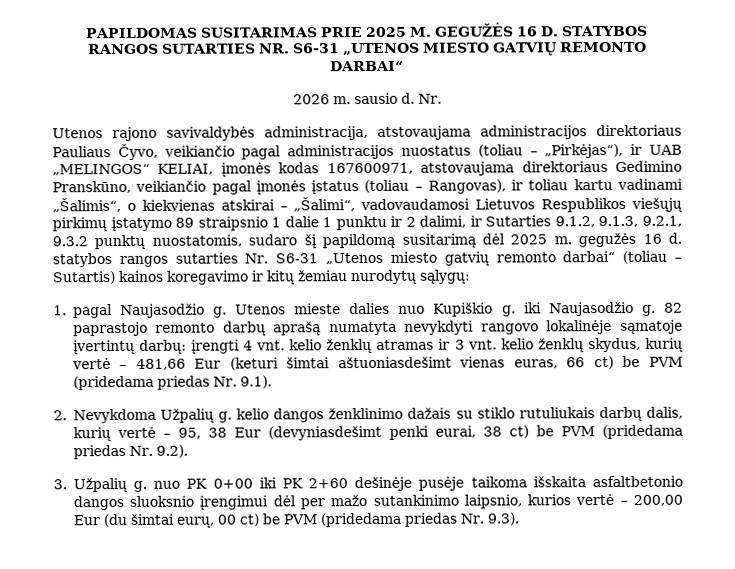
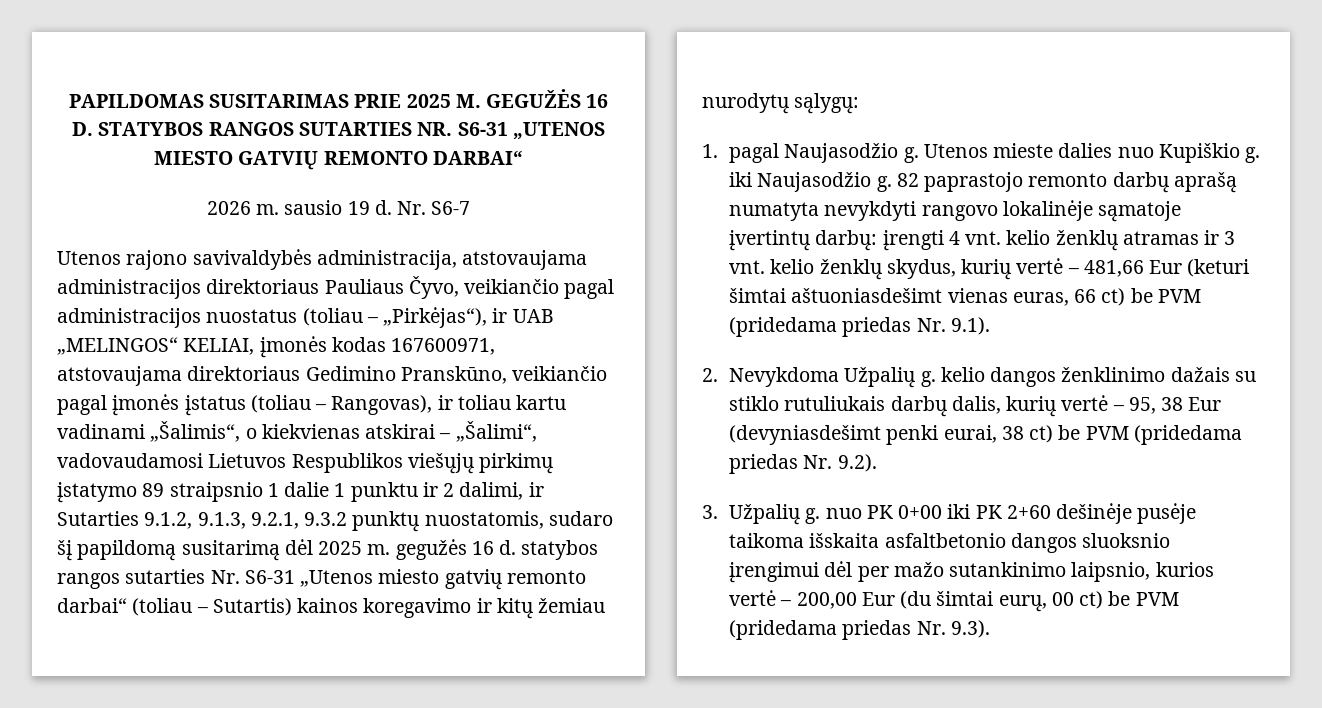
(398, 98) none -> [347,201,370,215] 19
(442, 98) none -> [431,201,471,215] S6-7

